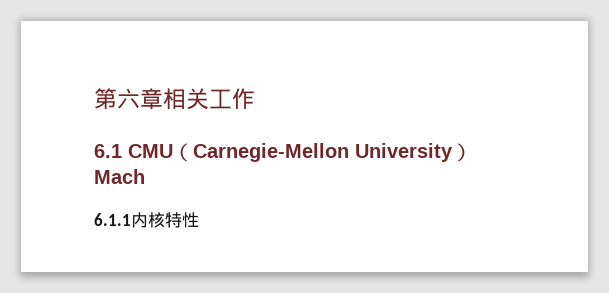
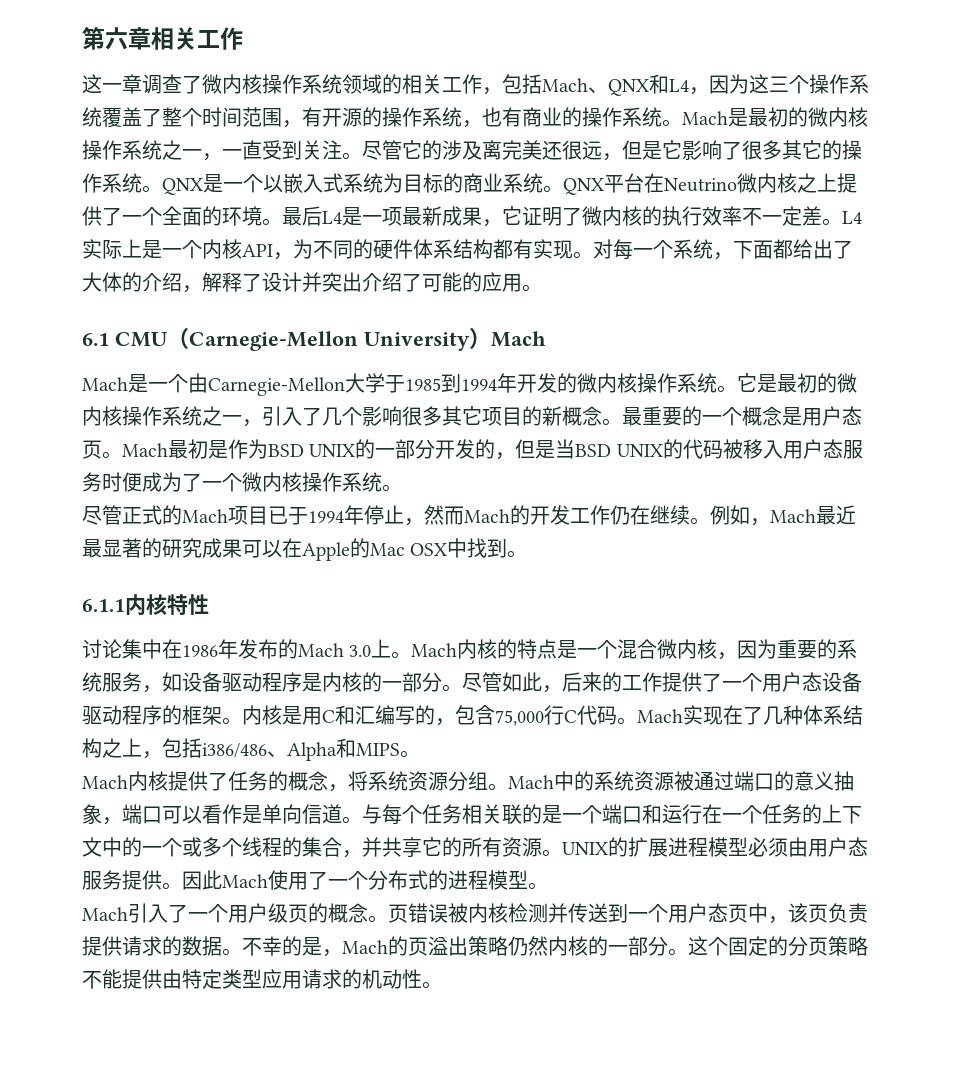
(255, 99) none -> [82,74,869,96] [82,107,868,128] [82,140,862,161] [82,173,857,195] [82,206,862,227] [82,239,853,260] [82,272,542,293] // 这一章调查了微内核操作系统领域的相关工作，包括Mach、QNX和L4，因为这三个操作系统覆盖了整个时间范围，有开源的操作系统，也有商业的操作系统。Mach是最初的微内核操作系统之一，一直受到关注。尽管它的涉及离完美还很远，但是它影响了很多其它的操作系统。QNX是一个以嵌入式系统为目标的商业系统。QNX平台在Neutrino微内核之上提供了一个全面的环境。最后L4是一项最新成果，它证明了微内核的执行效率不一定差。L4实际上是一个内核API，为不同的硬件体系结构都有实现。对每一个系统，下面都给出了大体的介绍，解释了设计并突出介绍了可能的应用。
[94,212,199,228] 6.1.1内核特性 -> [82,373,857,396] [82,406,862,427] [82,439,863,460] [82,472,402,492] [82,505,856,526] [82,538,528,561] [82,594,209,616] [82,639,858,660] [82,672,862,693] [82,705,863,726] [82,738,420,761] [82,771,854,792] [82,804,862,825] [82,837,868,858] [82,870,548,890] [82,903,868,924] [82,936,868,957] [82,969,442,989] Mach是一个由Carnegie-Mellon大学于1985到1994年开发的微内核操作系统。它是最初的微内核操作系统之一，引入了几个影响很多其它项目的新概念。最重要的一个概念是用户态页。Mach最初是作为BSD UNIX的一部分开发的，但是当BSD UNIX的代码被移入用户态服务时便成为了一个微内核操作系统。 // 尽管正式的Mach项目已于1994年停止，然而Mach的开发工作仍在继续。例如，Mach最近最显著的研究成果可以在Apple的Mac OSX中找到。 // 6.1.1内核特性 // 讨论集中在1986年发布的Mach 3.0上。Mach内核的特点是一个混合微内核，因为重要的系统服务，如设备驱动程序是内核的一部分。尽管如此，后来的工作提供了一个用户态设备驱动程序的框架。内核是用C和汇编写的，包含75,000行C代码。Mach实现在了几种体系结构之上，包括i386/486、Alpha和MIPS。 // Mach内核提供了任务的概念，将系统资源分组。Mach中的系统资源被通过端口的意义抽象，端口可以看作是单向信道。与每个任务相关联的是一个端口和运行在一个任务的上下文中的一个或多个线程的集合，并共享它的所有资源。UNIX的扩展进程模型必须由用户态服务提供。因此Mach使用了一个分布式的进程模型。 // Mach引入了一个用户级页的概念。页错误被内核检测并传送到一个用户态页中，该页负责提供请求的数据。不幸的是，Mach的页溢出策略仍然内核的一部分。这个固定的分页策略不能提供由特定类型应用请求的机动性。

